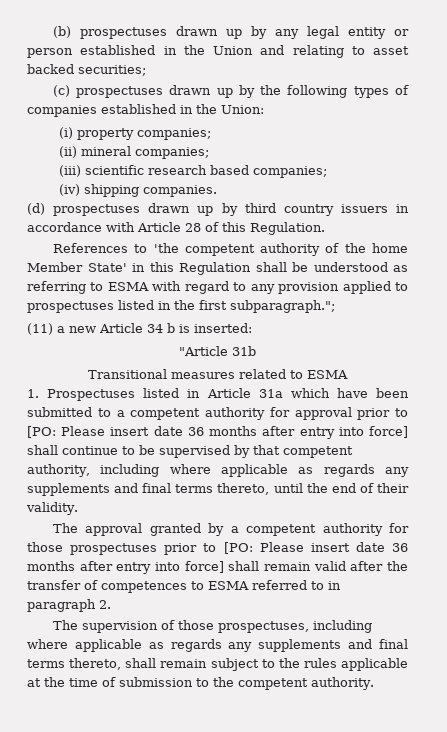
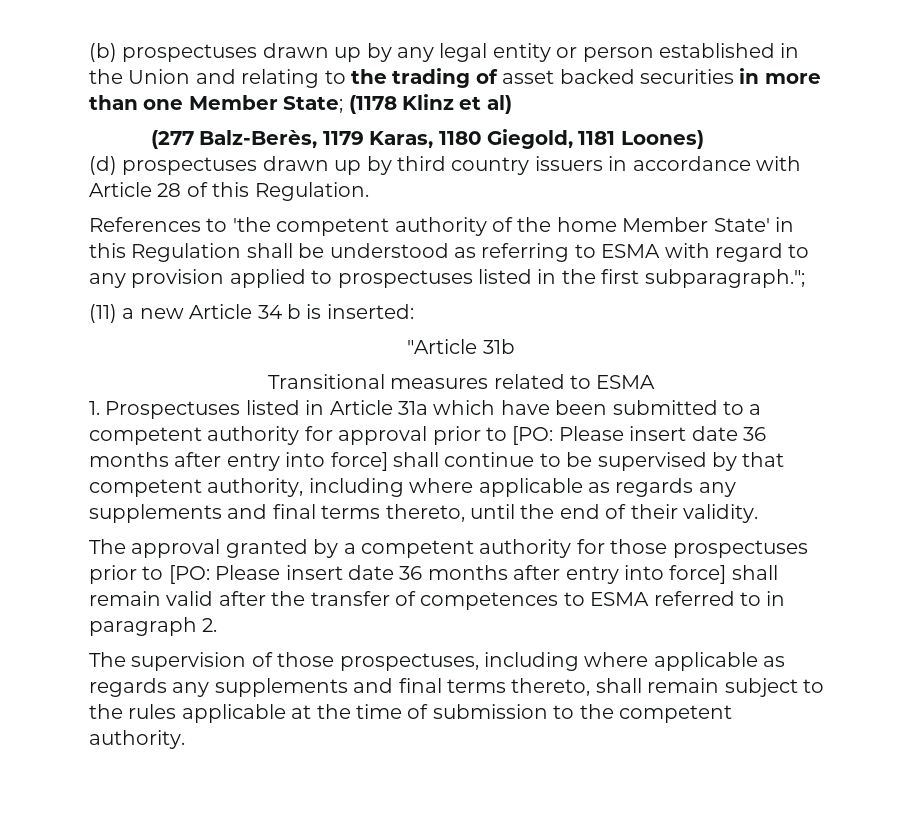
[373,46,409,55] [27,64,146,76] [52,85,409,98] [27,104,264,117] [59,127,212,140] [59,146,210,159] [59,165,328,178] [59,184,218,197] asset backed securities; // (c) prospectuses drawn up by the following types of companies established in the Union: // (i) property companies; // (ii) mineral companies; // (iii) scientific research based companies; // (iv) shipping companies. -> [351,68,821,88] [89,94,512,114] [151,129,704,149] the trading of asset backed securities in more than one Member State; (1178 Klinz et al) // (277 Balz-Berès, 1179 Karas, 1180 Giegold, 1181 Loones)

